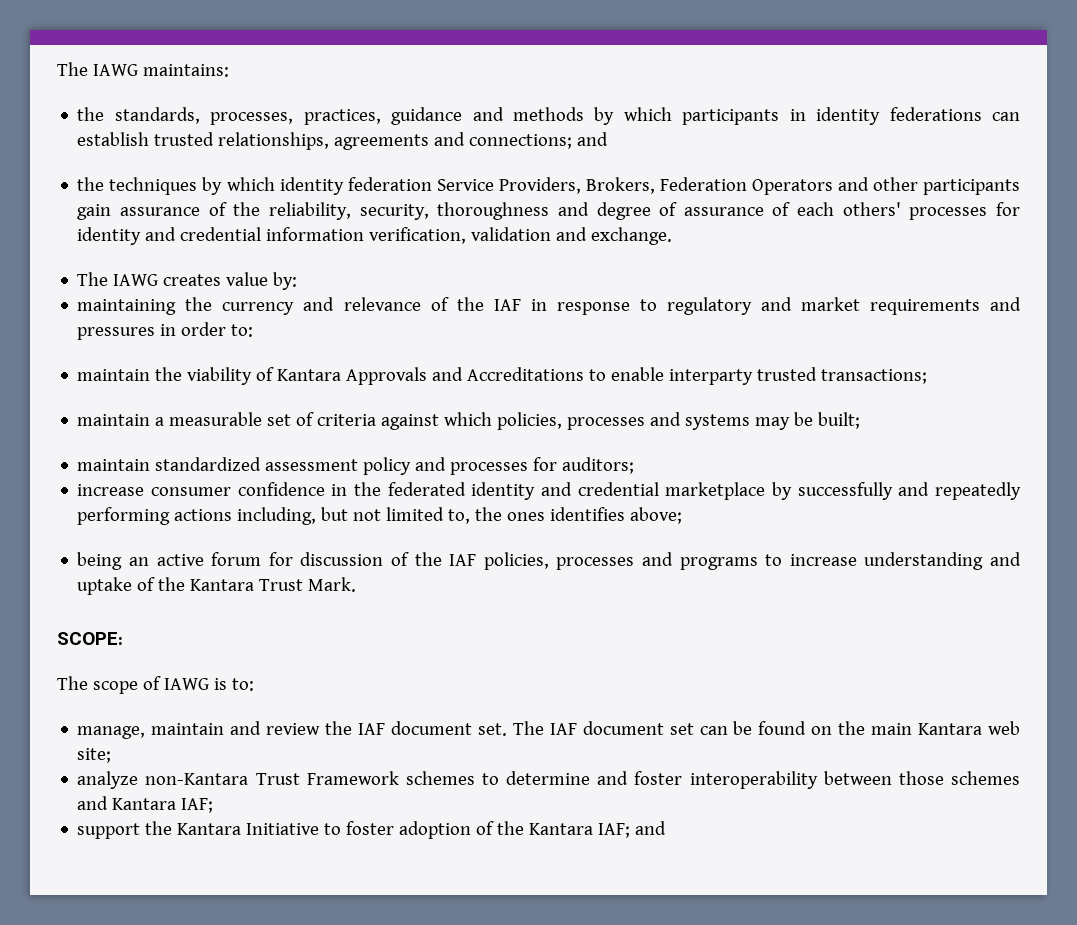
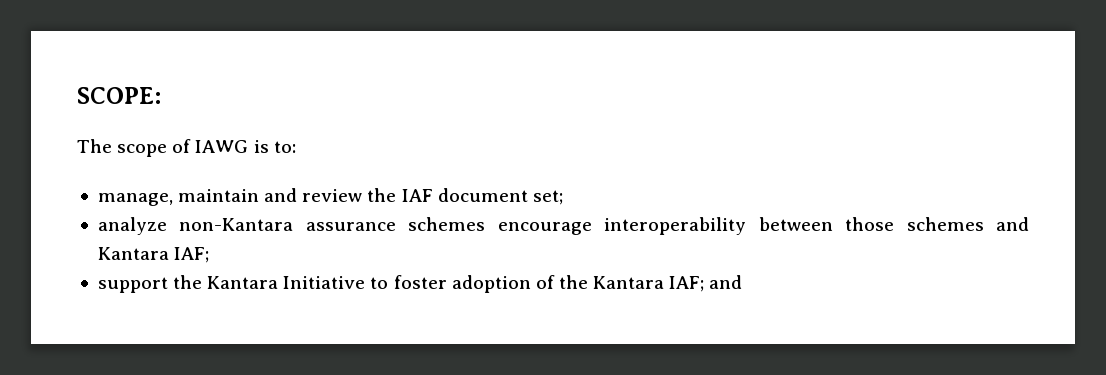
[57,62,229,77] [77,107,1021,125] [77,132,609,150] [77,177,1020,195] [77,202,1020,220] [77,227,673,245] [77,272,298,290] [77,297,1021,315] [77,322,254,340] [77,367,928,385] [77,412,861,430] [77,457,635,475] [77,482,1021,500] [77,507,683,525] [77,552,1021,570] [77,577,357,595] The IAWG maintains: // the standards, processes, practices, guidance and methods by which participants in identity federations can establish trusted relationships, agreements and connections; and // the techniques by which identity federation Service Providers, Brokers, Federation Operators and other participants gain assurance of the reliability, security, thoroughness and degree of assurance of each others' processes for identity and credential information verification, validation and exchange. // The IAWG creates value by: // maintaining the currency and relevance of the IAF in response to regulatory and market requirements and pressures in order to: // maintain the viability of Kantara Approvals and Accreditations to enable interparty trusted transactions; // maintain a measurable set of criteria against which policies, processes and systems may be built; // maintain standardized assessment policy and processes for auditors; // increase consumer confidence in the federated identity and credential marketplace by successfully and repeatedly performing actions including, but not limited to, the ones identifies above; // being an active forum for discussion of the IAF policies, processes and programs to increase understanding and uptake of the Kantara Trust Mark. // -> (77, 95) none
[477,721,1021,736] [77,748,112,763] [77,771,683,789] set. The IAF document set can be found on the main Kantara web site; // analyze non-Kantara Trust Framework schemes to determine and foster -> [532,190,563,205] [97,217,592,235] set; // analyze non-Kantara assurance schemes encourage

